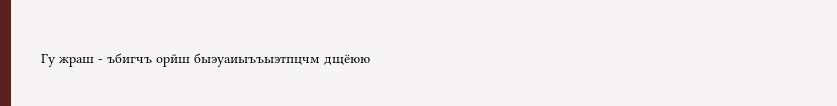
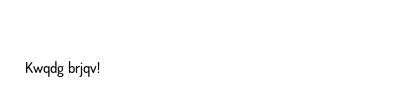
[41,53,370,67] Гу жраш - ъбигчъ орйш быэуаиыъъыэтпцчм дщёюю -> [25,61,101,77] Kwqdg brjqv!

